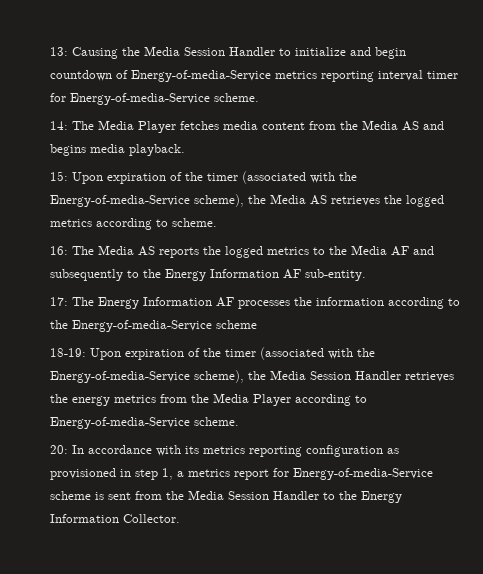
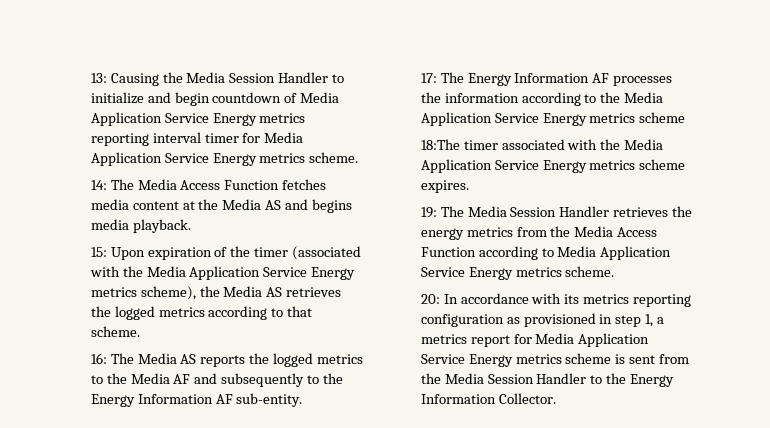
[130,70,271,82] Energy-of-media-Service -> [300,92,340,103] [90,112,257,126] Media Application Service Energy
[69,93,210,105] Energy-of-media-Service -> [264,132,304,143] [90,152,306,166] Media Application Service Energy metrics
[137,121,176,133] Player -> [180,180,280,190] Access Function
[308,121,336,130] from -> [182,201,195,210] at
[49,195,190,207] Energy-of-media-Service -> [146,266,356,280] [90,287,137,297] Media Application Service Energy metrics
(168, 223) none -> [287,306,313,317] that
[71,320,257,332] [49,347,375,360] [49,370,266,383] Energy-of-media-Service scheme // 18-19: Upon expiration of the timer (associated with the Energy-of-media-Service scheme), the -> [624,92,664,103] [420,112,686,126] [420,139,664,150] [420,159,686,173] [420,180,469,193] [420,206,464,218] Media Application Service Energy metrics scheme // 18:The timer associated with the Media Application Service Energy metrics scheme expires. // 19: The
[252,394,367,406] [49,417,190,429] Player according to Energy-of-media-Service -> [617,227,658,237] [420,246,672,260] [420,267,562,280] Access Function according to Media Application Service Energy metrics
[292,468,433,480] Energy-of-media-Service -> [535,333,650,347] [420,354,562,367] Media Application Service Energy metrics

